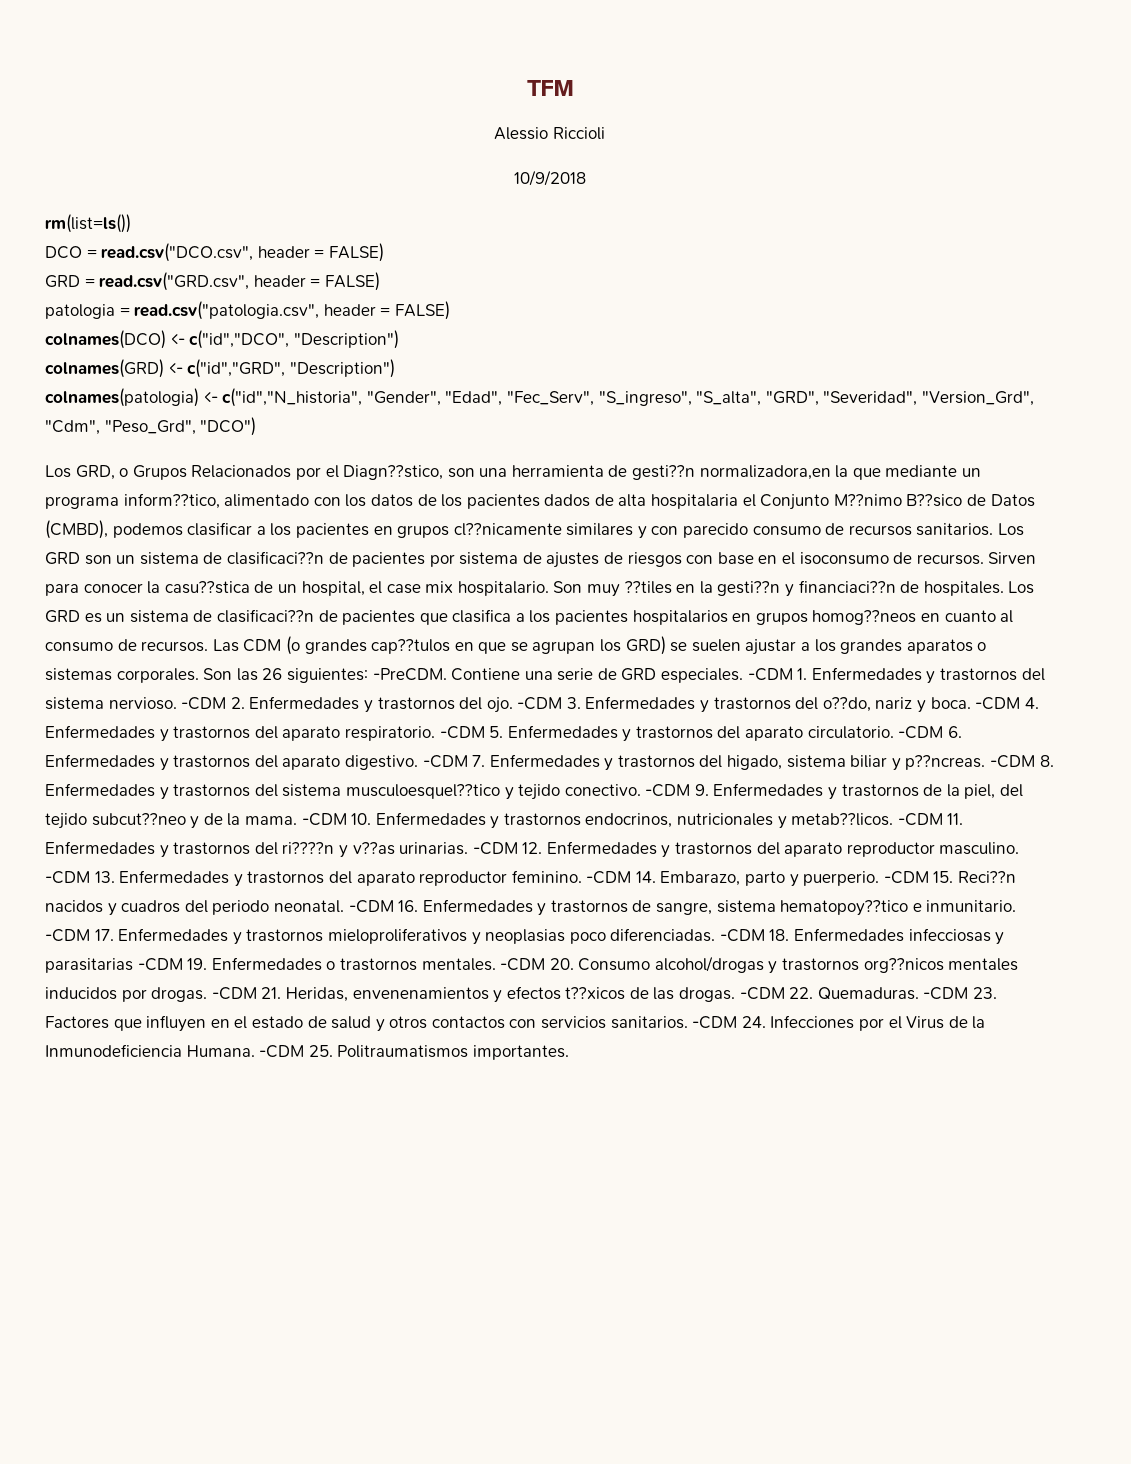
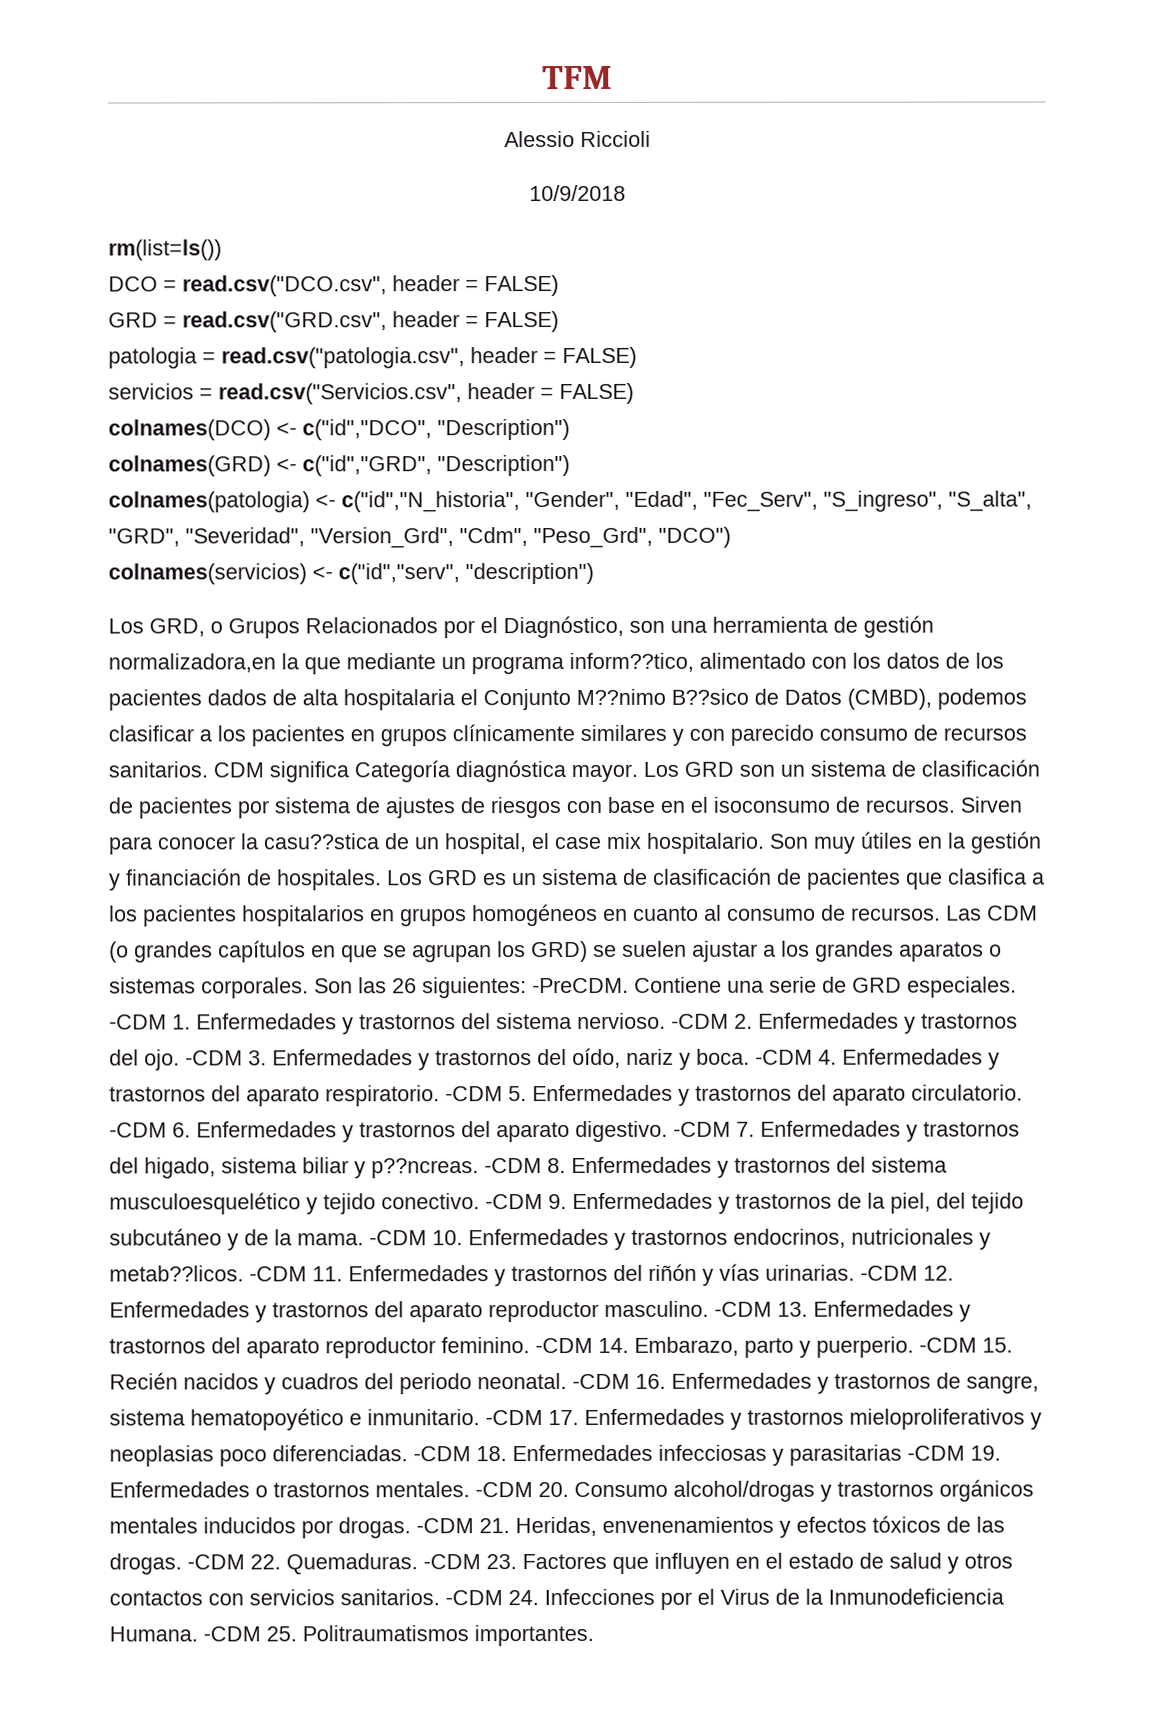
(450, 310) none -> [108,382,634,405] // servicios = read.csv("Servicios.csv", header = FALSE)
(257, 426) none -> [108,562,594,585] // colnames(servicios) <- c("id","serv", "description")
[343,465,444,480] Diagn??stico, -> [503,615,624,639] Diagnóstico,
[632,465,696,480] gesti??n -> [863,615,934,638] gestión
[453,523,562,536] cl??nicamente -> [452,724,575,742] clínicamente
(994, 529) none -> [213,760,638,783] CDM significa Categoría diagnóstica mayor.
[226,551,324,565] clasificaci??n -> [921,759,1040,777] clasificación
[623,581,672,594] ??tiles -> [860,831,912,849] útiles
[717,580,896,597] gesti??n y financiaci??n -> [970,831,1041,854] [109,868,242,891] gestión y financiación
[216,609,314,623] clasificaci??n -> [653,867,772,885] clasificación
[812,610,917,625] homog??neos -> [472,903,598,927] homogéneos
[371,639,451,654] cap??tulos -> [218,940,306,963] capítulos
[822,697,871,712] o??do, -> [572,1047,621,1069] oído,
[345,784,500,799] musculoesquel??tico -> [109,1192,301,1215] musculoesquelético
[91,813,186,826] subcut??neo -> [109,1228,222,1246] subcutáneo
[282,842,395,858] ri????n y v??as -> [648,1263,760,1286] riñón y vías
[958,871,1017,883] Reci??n -> [109,1372,178,1390] Recién
[780,900,909,916] hematopoy??tico -> [190,1408,344,1431] hematopoyético
[863,958,944,973] org??nicos -> [939,1479,1034,1502] orgánicos
[565,987,626,1000] t??xicos -> [872,1515,941,1533] tóxicos

